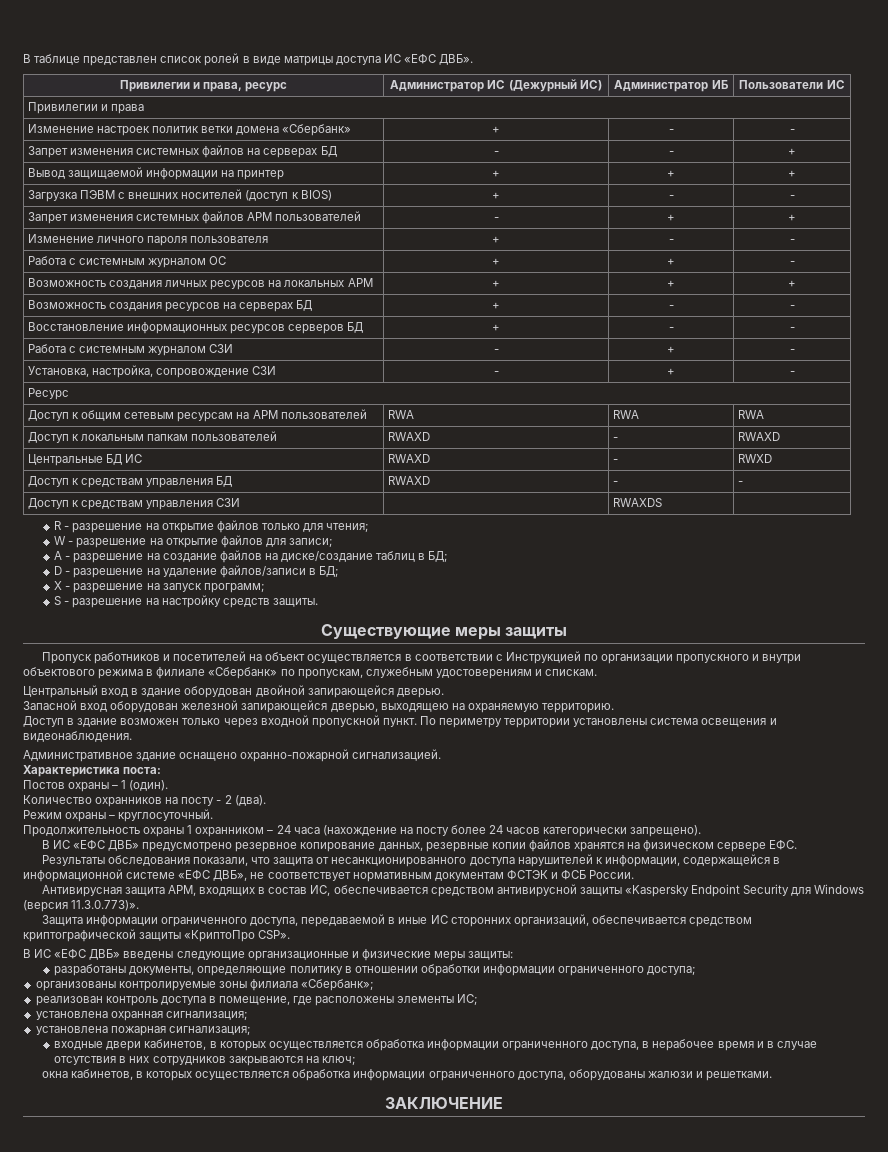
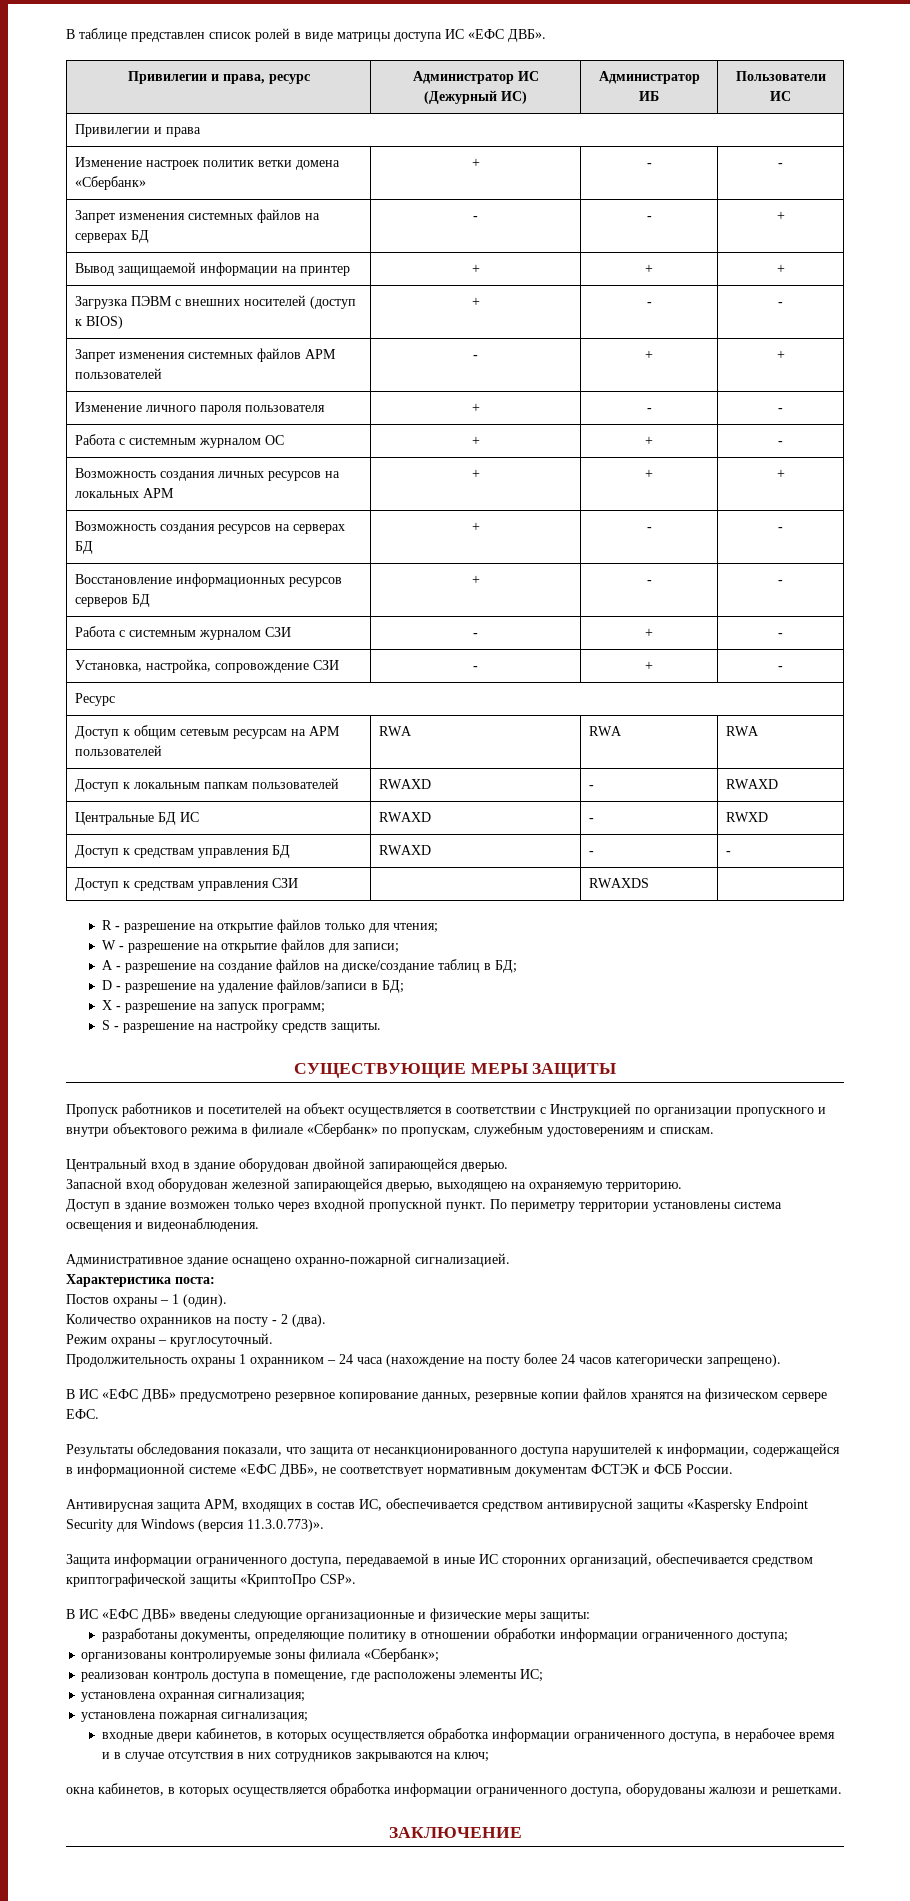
[320,624,568,640] Существующие меры защиты -> [293,1063,617,1078] СУЩЕСТВУЮЩИЕ МЕРЫ ЗАЩИТЫ

